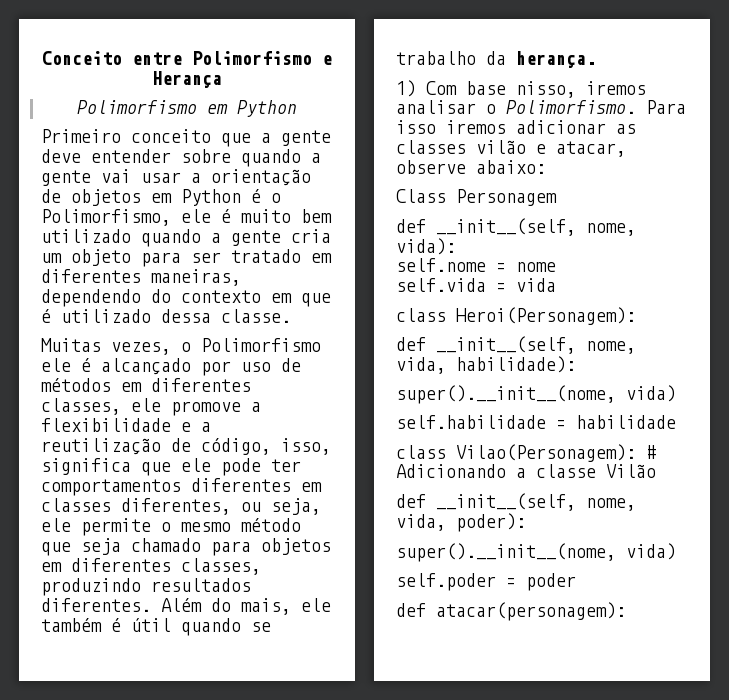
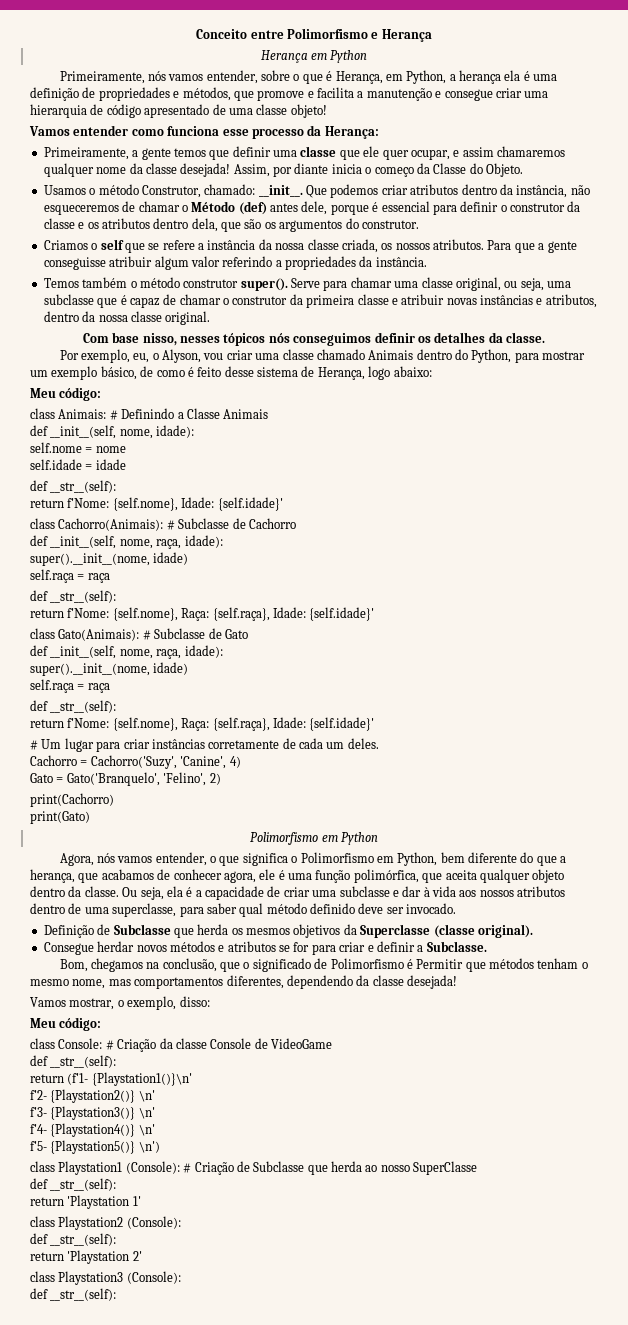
[77,100,297,117] [41,129,331,147] [41,149,321,167] [41,169,311,186] [41,189,281,206] [41,209,332,226] [41,229,331,247] [41,249,332,267] [41,269,241,286] [41,289,331,307] [41,309,291,323] [41,338,321,355] [41,358,301,376] [41,378,251,392] [41,398,261,416] [41,418,211,432] [41,438,331,455] [41,458,301,476] [41,478,322,496] [41,498,321,515] [41,518,301,536] [41,538,331,556] [41,558,261,575] [41,578,251,596] [41,598,331,615] [41,618,271,636] [396,51,596,68] [396,80,646,98] [396,100,686,114] [396,120,636,134] [396,140,626,157] [396,160,546,174] [396,189,557,206] [396,218,636,236] [396,238,456,255] Polimorfismo em Python // Primeiro conceito que a gente deve entender sobre quando a gente vai usar a orientação de objetos em Python é o Polimorfismo, ele é muito bem utilizado quando a gente cria um objeto para ser tratado em diferentes maneiras, dependendo do contexto em que é utilizado dessa classe. // Muitas vezes, o Polimorfismo ele é alcançado por uso de métodos em diferentes classes, ele promove a flexibilidade e a reutilização de código, isso, significa que ele pode ter comportamentos diferentes em classes diferentes, ou seja, ele permite o mesmo método que seja chamado para objetos em diferentes classes, produzindo resultados diferentes. Além do mais, ele também é útil quando se trabalho da herança. // 1) Com base nisso, iremos analisar o Polimorfismo. Para isso iremos adicionar as classes vilão e atacar, observe abaixo: // Class Personagem // def __init__(self, nome, vida): -> [260,50,368,63] [59,70,558,84] [30,87,549,101] [30,104,327,118] [29,125,379,139] [43,146,565,160] [43,163,523,177] [43,184,590,198] [43,201,581,215] [43,218,419,232] [43,239,577,253] [43,256,427,270] [43,277,571,291] [43,294,597,308] [43,311,211,325] [82,332,546,346] [59,349,586,363] [30,366,432,380] [30,387,102,401] [30,408,269,420] [30,425,195,439] Herança em Python // Primeiramente, nós vamos entender, sobre o que é Herança, em Python, a herança ela é uma definição de propriedades e métodos, que promove e facilita a manutenção e consegue criar uma hierarquia de código apresentado de uma classe objeto! // Vamos entender como funciona esse processo da Herança: // Primeiramente, a gente temos que definir uma classe que ele quer ocupar, e assim chamaremos qualquer nome da classe desejada! Assim, por diante inicia o começo da Classe do Objeto. // Usamos o método Construtor, chamado: __init__. Que podemos criar atributos dentro da instância, não esqueceremos de chamar o Método (def) antes dele, porque é essencial para definir o construtor da classe e os atributos dentro dela, que são os argumentos do construtor. // Criamos o self que se refere a instância da nossa classe criada, os nossos atributos. Para que a gente conseguisse atribuir algum valor referindo a propriedades da instância. // Temos também o método construtor super(). Serve para chamar uma classe original, ou seja, uma subclasse que é capaz de chamar o construtor da primeira classe e atribuir novas instâncias e atributos, dentro da nossa classe original. // Com base nisso, nesses tópicos nós conseguimos definir os detalhes da classe. // Por exemplo, eu, o Alyson, vou criar uma classe chamado Animais dentro do Python, para mostrar um exemplo básico, de como é feito desse sistema de Herança, logo abaixo: // Meu código: // class Animais: # Definindo a Classe Animais // def __init__(self, nome, idade):
[396,278,556,292] [396,307,636,325] [396,336,636,354] [396,356,576,374] [396,385,676,404] [396,415,676,429] [396,444,656,462] [396,464,656,478] [396,493,636,511] [396,513,526,532] [396,543,676,562] [396,573,576,591] [396,602,626,621] self.vida = vida // class Heroi(Personagem): // def __init__(self, nome, vida, habilidade): // super().__init__(nome, vida) // self.habilidade = habilidade // class Vilao(Personagem): # Adicionando a classe Vilão // def __init__(self, nome, vida, poder): // super().__init__(nome, vida) // self.poder = poder // def atacar(personagem): -> [30,459,126,470] [30,480,117,493] [30,497,283,511] [30,518,296,531] [30,535,223,549] [30,552,189,566] [30,569,110,583] [30,590,117,603] [30,607,375,621] [30,628,248,641] [30,645,223,659] [30,662,189,676] [30,679,110,693] [30,700,117,713] [30,717,375,731] [30,738,379,752] [30,755,241,769] [30,772,221,786] [30,793,114,807] [30,811,90,824] [250,832,378,845] [59,852,567,866] [30,869,565,883] [30,886,566,900] [30,903,457,917] [43,924,533,938] [43,941,487,955] [59,958,588,972] [30,975,457,989] [30,996,210,1010] [30,1017,102,1031] [30,1038,332,1052] [30,1055,117,1068] [30,1072,192,1086] [30,1089,155,1103] [30,1106,155,1120] [30,1123,155,1137] [30,1140,160,1154] [30,1161,478,1175] [30,1178,117,1191] [30,1195,141,1209] [30,1216,181,1230] [30,1233,117,1246] [30,1250,142,1264] [30,1271,181,1285] [30,1288,117,1301] self.idade = idade // def __str__(self): // return f'Nome: {self.nome}, Idade: {self.idade}' // class Cachorro(Animais): # Subclasse de Cachorro // def __init__(self, nome, raça, idade): // super().__init__(nome, idade) // self.raça = raça // def __str__(self): // return f'Nome: {self.nome}, Raça: {self.raça}, Idade: {self.idade}' // class Gato(Animais): # Subclasse de Gato // def __init__(self, nome, raça, idade): // super().__init__(nome, idade) // self.raça = raça // def __str__(self): // return f'Nome: {self.nome}, Raça: {self.raça}, Idade: {self.idade}' // # Um lugar para criar instâncias corretamente de cada um deles. // Cachorro = Cachorro('Suzy', 'Canine', 4) // Gato = Gato('Branquelo', 'Felino', 2) // print(Cachorro) // print(Gato) // Polimorfismo em Python // Agora, nós vamos entender, o que significa o Polimorfismo em Python, bem diferente do que a herança, que acabamos de conhecer agora, ele é uma função polimórfica, que aceita qualquer objeto dentro da classe. Ou seja, ela é a capacidade de criar uma subclasse e dar à vida aos nossos atributos dentro de uma superclasse, para saber qual método definido deve ser invocado. // Definição de Subclasse que herda os mesmos objetivos da Superclasse (classe original). // Consegue herdar novos métodos e atributos se for para criar e definir a Subclasse. // Bom, chegamos na conclusão, que o significado de Polimorfismo é Permitir que métodos tenham o mesmo nome, mas comportamentos diferentes, dependendo da classe desejada! // Vamos mostrar, o exemplo, disso: // Meu código: // class Console: # Criação da classe Console de VideoGame // def __str__(self): // return (f'1- {Playstation1()}\n' // f'2- {Playstation2()} \n' // f'3- {Playstation3()} \n' // f'4- {Playstation4()} \n' // f'5- {Playstation5()} \n') // class Playstation1 (Console): # Criação de Subclasse que herda ao nosso SuperClasse // def __str__(self): // return 'Playstation 1' // class Playstation2 (Console): // def __str__(self): // return 'Playstation 2' // class Playstation3 (Console): // def __str__(self):

